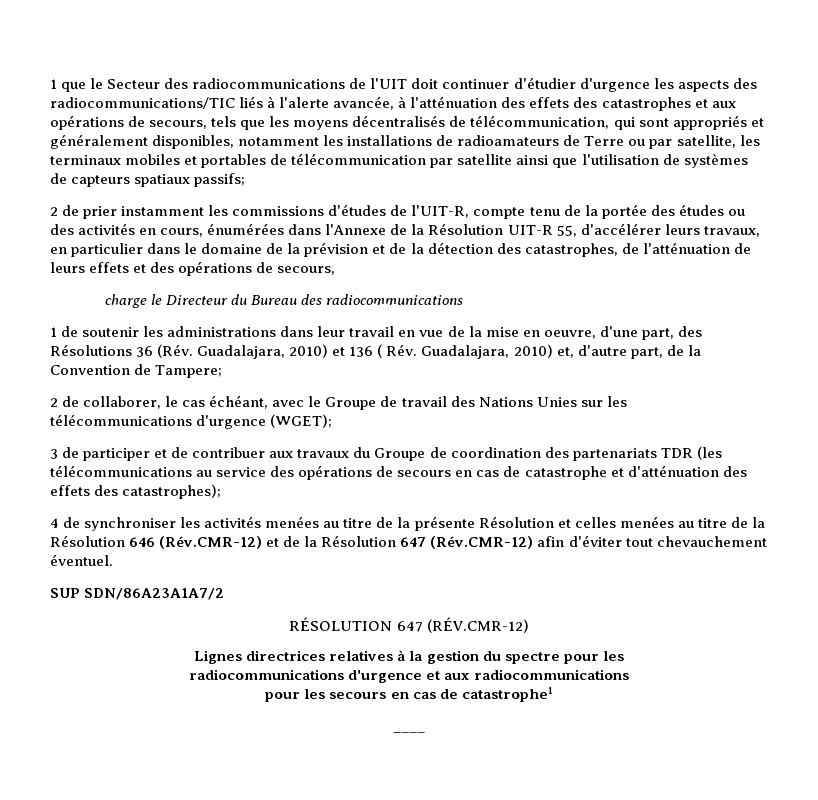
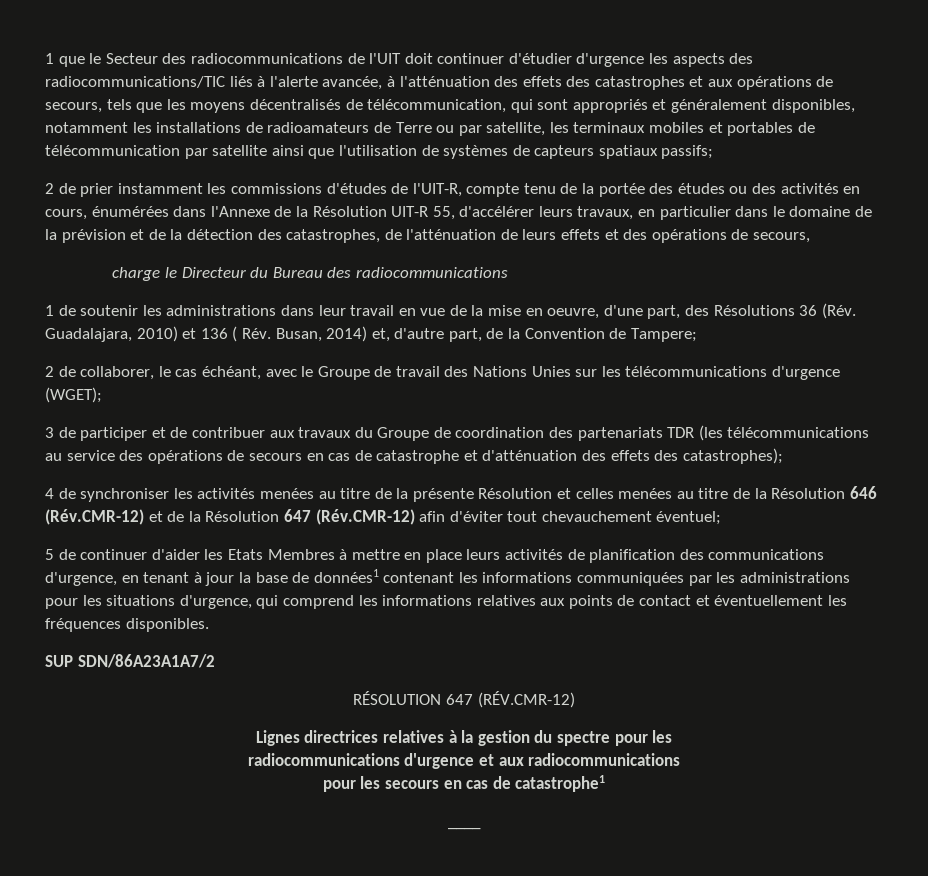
[421,344,553,359] Guadalajara, 2010) -> [275,326,368,342] Busan, 2014)
[50,554,113,566] éventuel. -> [656,511,722,525] [45,549,825,563] [45,569,850,586] [45,595,847,609] [45,618,209,632] éventuel; // 5 de continuer d'aider les Etats Membres à mettre en place leurs activités de planification des communications d'urgence, en tenant à jour la base de données1 contenant les informations communiquées par les administrations pour les situations d'urgence, qui comprend les informations relatives aux points de contact et éventuellement les fréquences disponibles.

